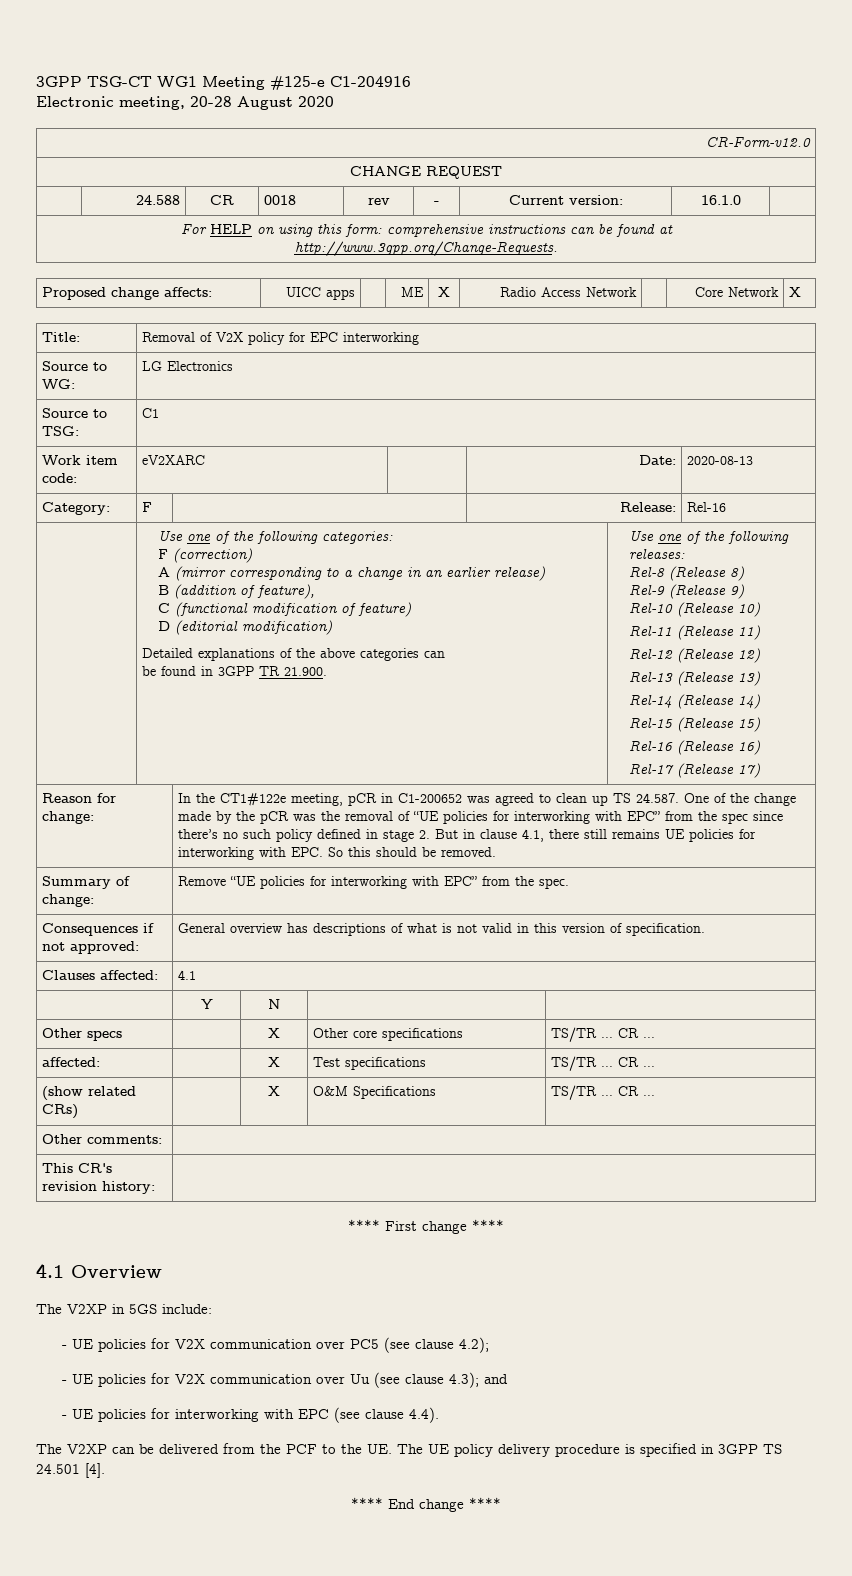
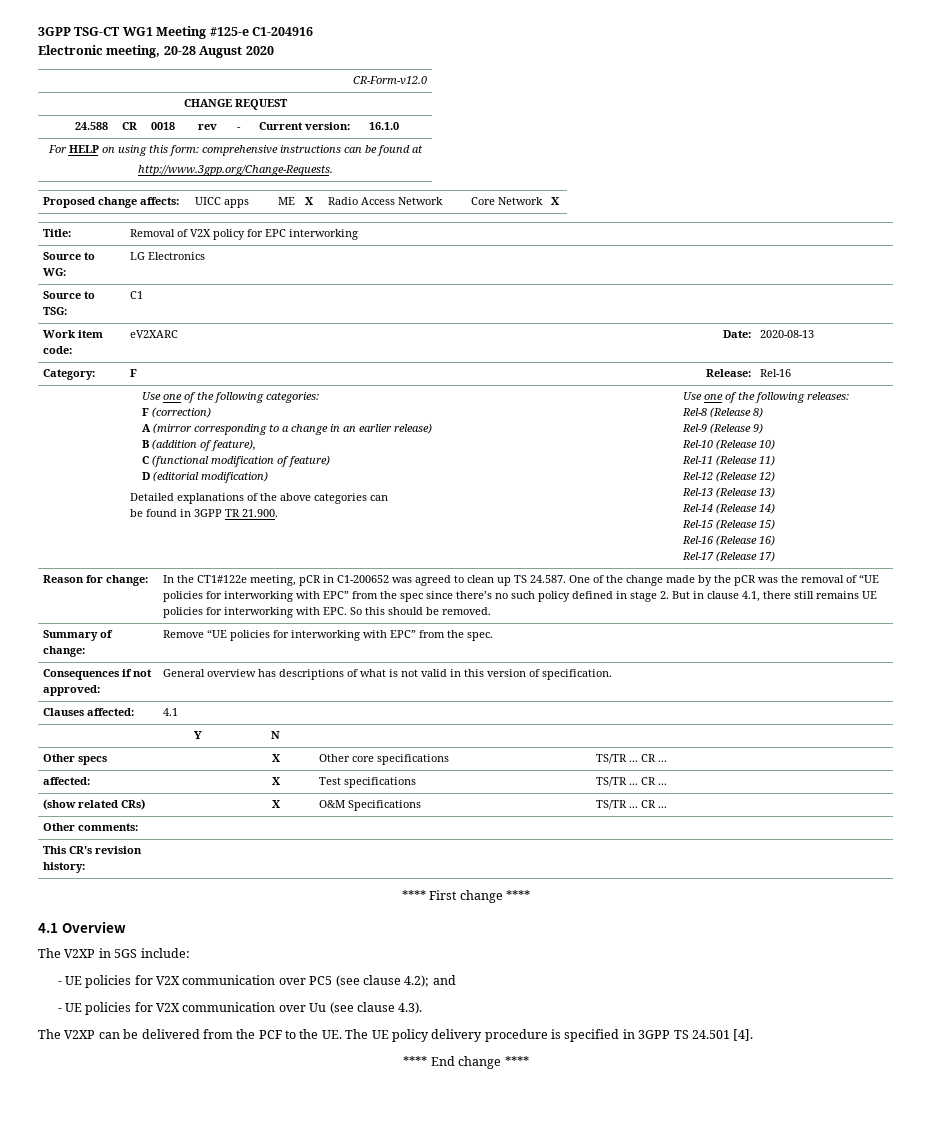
(489, 1345) none -> [432,975,456,985] and
[448,1372,508,1388] [61,1407,439,1423] 4.3); and // - UE policies for interworking with EPC (see clause 4.4). -> [398,1002,423,1014] 4.3).

